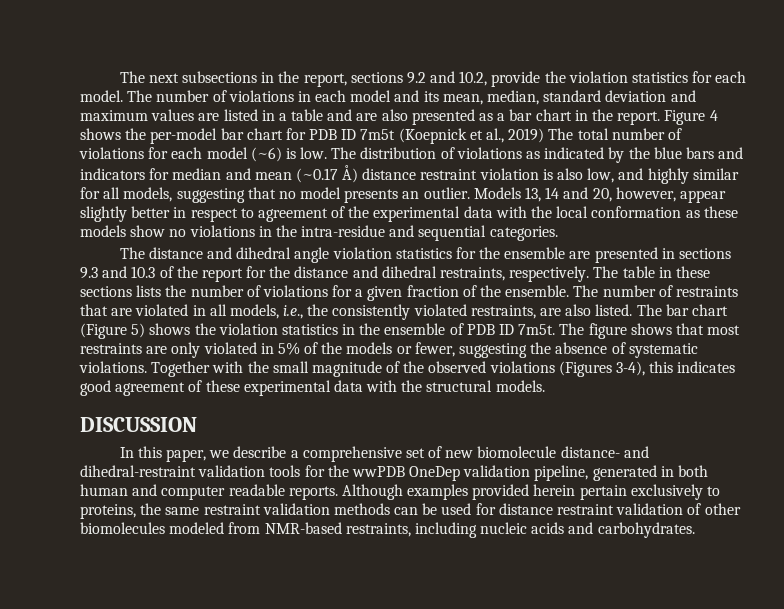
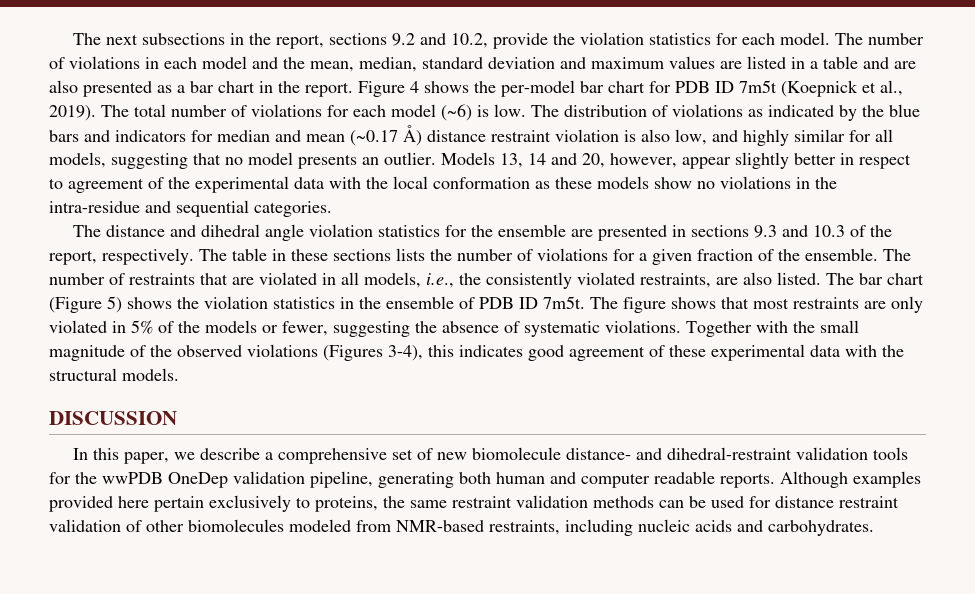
[423,91,439,102] its -> [283,57,305,69] the
[508,128,545,143] 2019) -> [49,105,96,121] 2019).
[201,266,506,282] report for the distance and dihedral restraints, -> [49,250,97,265] report,
[592,465,674,481] generated in -> [378,472,454,488] generating
[533,484,576,496] herein -> [118,496,149,508] here

